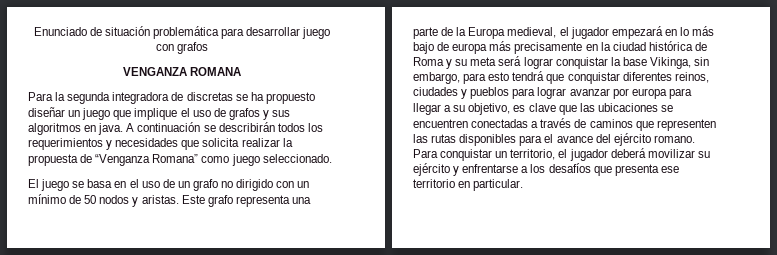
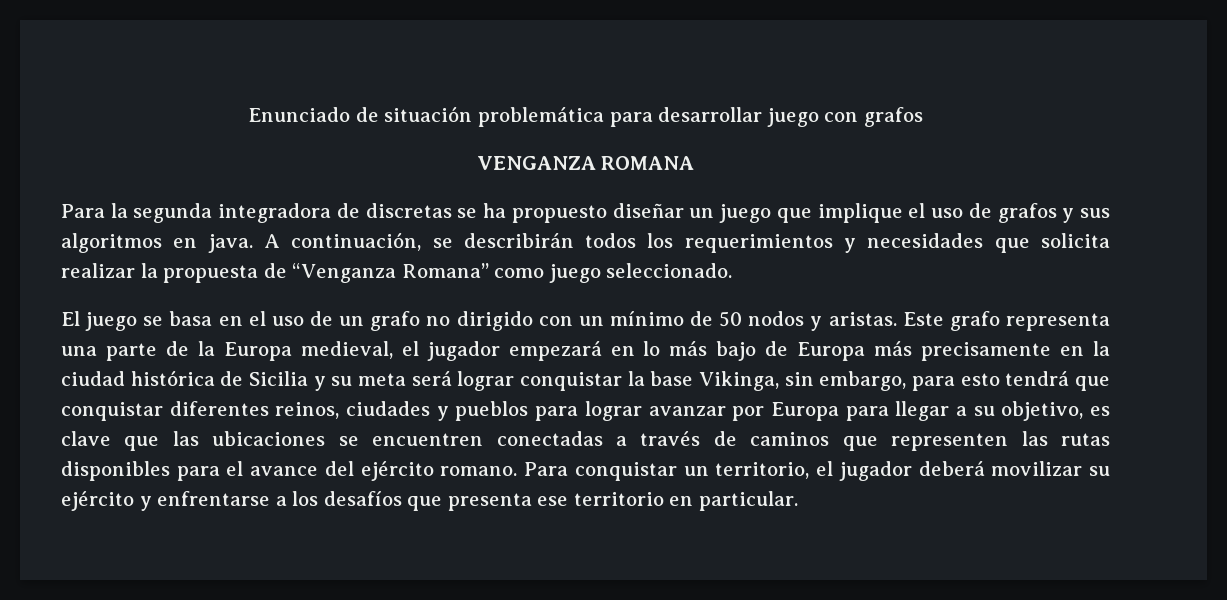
[137,122,201,132] continuación -> [291,232,422,251] continuación,
[452,43,488,54] europa -> [797,342,866,361] Europa
[413,57,444,66] Roma -> [249,371,309,386] Sicilia
[631,88,667,99] europa -> [770,402,839,421] Europa

